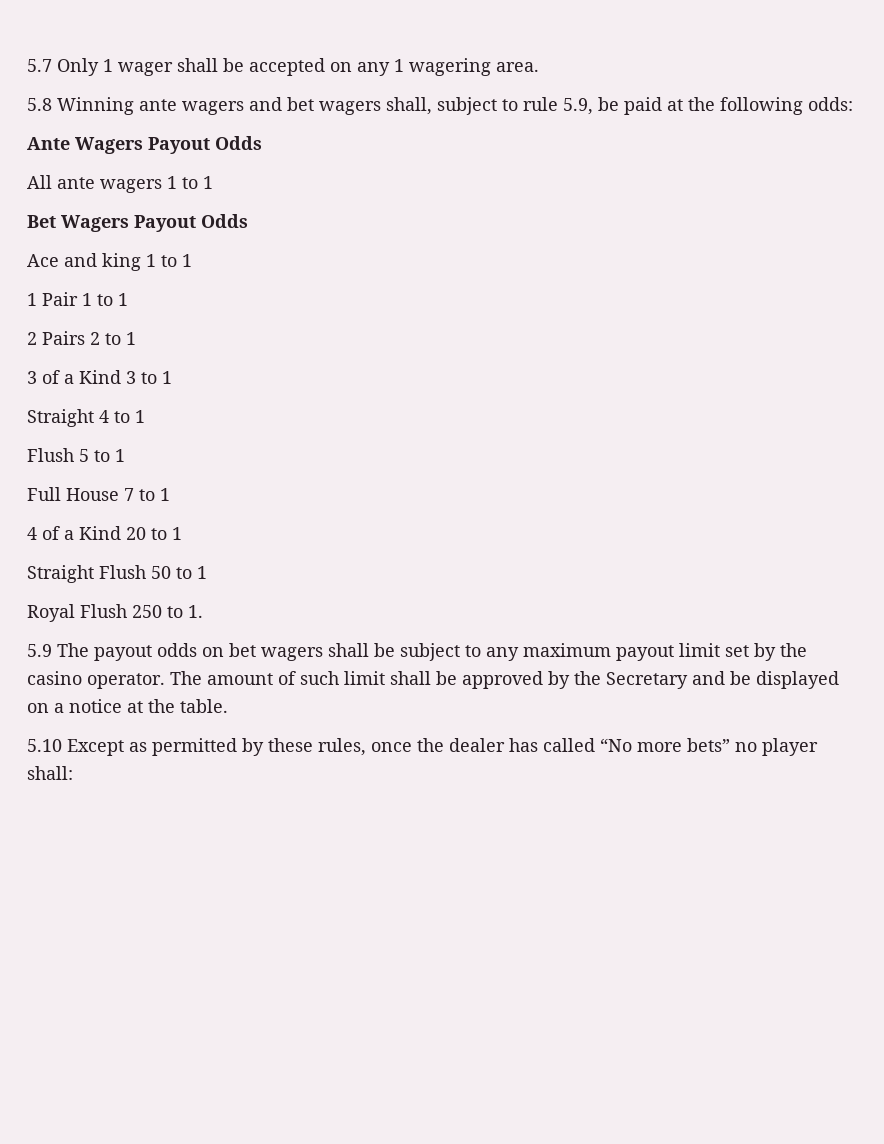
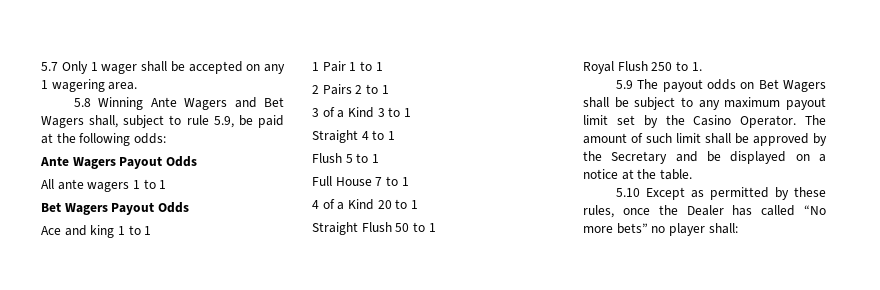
[139,97,381,115] ante wagers and bet wagers -> [150,97,284,110] [41,116,84,128] Ante Wagers and Bet Wagers
[229,643,323,661] bet wagers -> [758,79,826,92] Bet Wagers
[27,671,165,689] casino operator. -> [693,115,797,128] Casino Operator.
[449,738,505,752] dealer -> [686,205,724,216] Dealer

